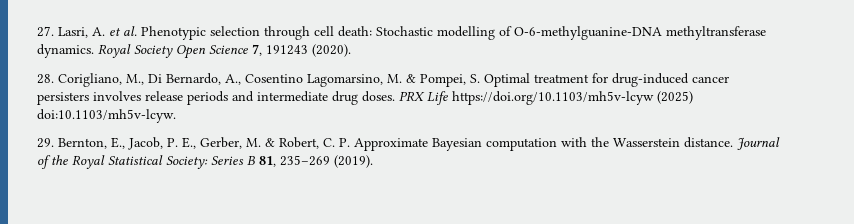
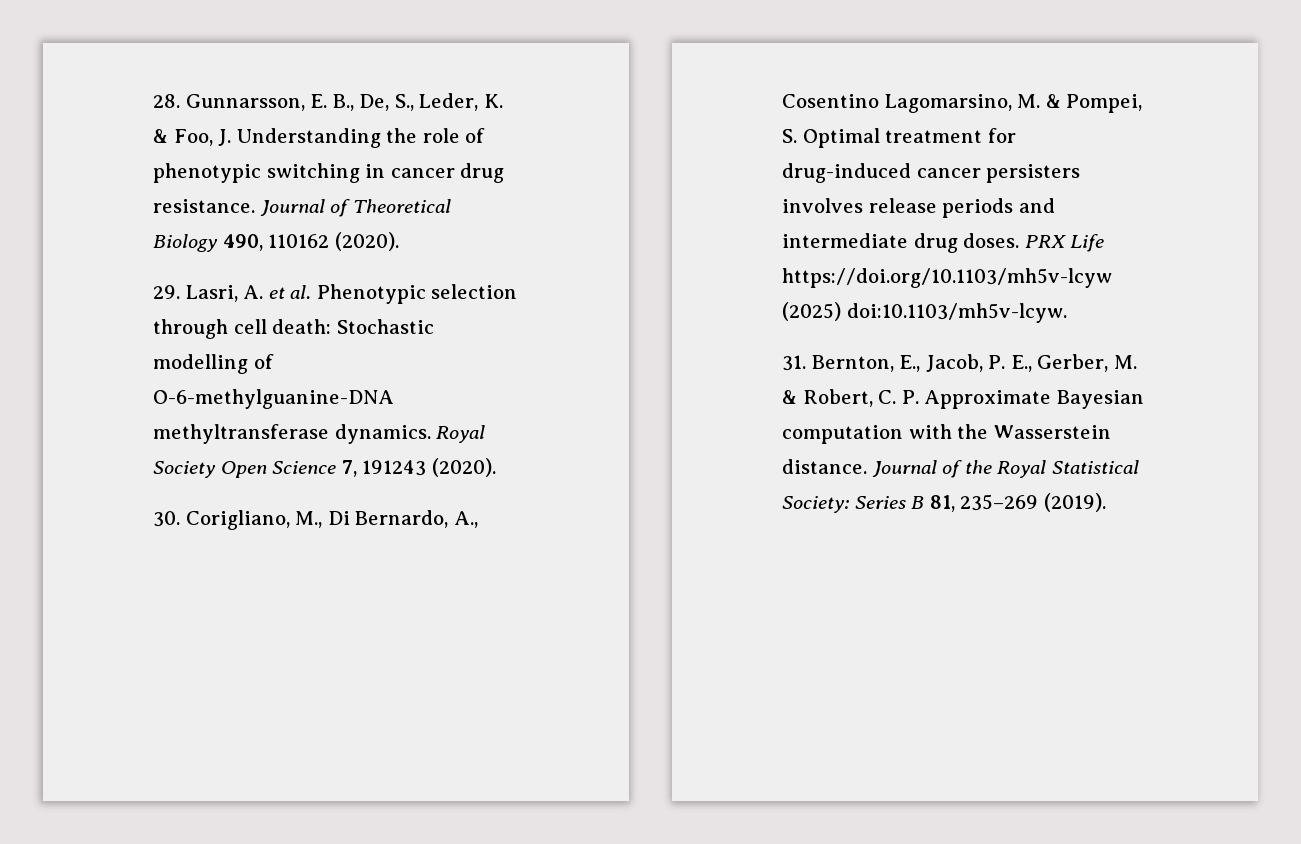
[37,26,54,37] 27. -> [153,93,503,111] [153,128,486,148] [153,163,505,183] [153,199,451,217] [153,232,399,252] [153,285,180,299] 28. Gunnarsson, E. B., De, S., Leder, K. & Foo, J. Understanding the role of phenotypic switching in cancer drug resistance. Journal of Theoretical Biology 490, 110162 (2020). // 29.
[37,74,54,84] 28. -> [153,511,180,527] 30.
[37,138,54,148] 29. -> [782,355,806,371] 31.

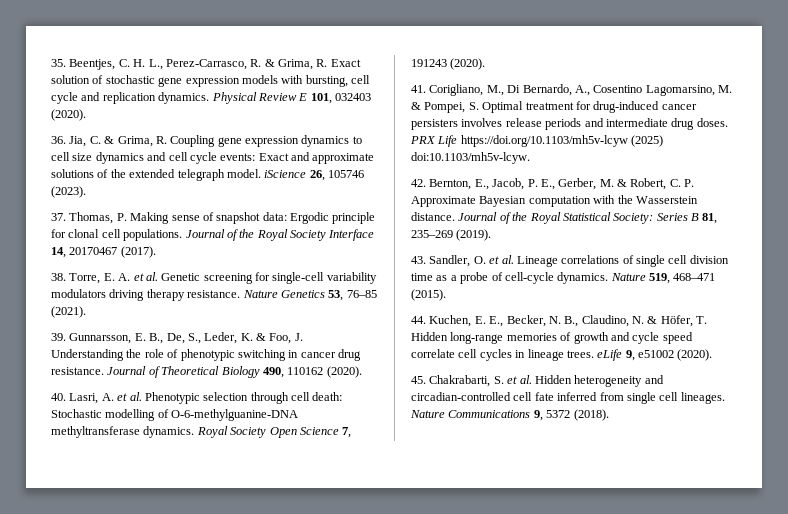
[153,94,180,108] 28. -> [51,59,361,70] [51,75,370,87] [51,92,371,104] [51,109,86,121] [51,135,362,147] [51,152,375,164] [51,169,364,181] [51,186,86,198] [51,212,376,224] [51,229,375,241] [51,246,156,258] [51,272,377,284] [51,289,377,301] [51,306,86,318] [51,333,66,341] 35. Beentjes, C. H. L., Perez-Carrasco, R. & Grima, R. Exact solution of stochastic gene expression models with bursting, cell cycle and replication dynamics. Physical Review E 101, 032403 (2020). // 36. Jia, C. & Grima, R. Coupling gene expression dynamics to cell size dynamics and cell cycle events: Exact and approximate solutions of the extended telegraph model. iScience 26, 105746 (2023). // 37. Thomas, P. Making sense of snapshot data: Ergodic principle for clonal cell populations. Journal of the Royal Society Interface 14, 20170467 (2017). // 38. Torre, E. A. et al. Genetic screening for single-cell variability modulators driving therapy resistance. Nature Genetics 53, 76–85 (2021). // 39.
[153,285,180,299] 29. -> [51,393,66,401] 40.
[153,511,180,527] 30. -> [411,85,426,93] 41.
[782,355,806,371] 31. -> [411,179,426,187] 42.
(1106, 502) none -> [411,255,729,267] [411,272,716,284] [411,289,446,301] [411,315,708,327] [411,332,693,344] [411,349,713,361] [411,375,664,387] [411,392,725,404] [410,409,609,421] // 43. Sandler, O. et al. Lineage correlations of single cell division time as a probe of cell-cycle dynamics. Nature 519, 468–471 (2015). // 44. Kuchen, E. E., Becker, N. B., Claudino, N. & Höfer, T. Hidden long-range memories of growth and cycle speed correlate cell cycles in lineage trees. eLife 9, e51002 (2020). // 45. Chakrabarti, S. et al. Hidden heterogeneity and circadian-controlled cell fate inferred from single cell lineages. Nature Communications 9, 5372 (2018).

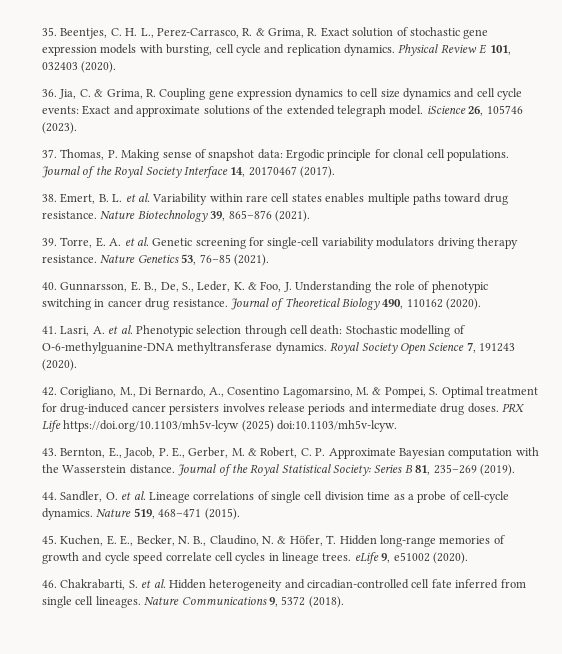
(66, 277) none -> [60,193,508,205] [42,210,310,222] [42,238,57,246] Emert, B. L. et al. Variability within rare cell states enables multiple paths toward drug resistance. Nature Biotechnology 39, 865–876 (2021). // 39.
[51,333,66,341] 39. -> [42,282,57,290] 40.
[51,393,66,401] 40. -> [42,326,57,334] 41.
[411,85,426,93] 41. -> [42,387,57,396] 42.
[411,179,426,187] 42. -> [42,448,57,456] 43.
[411,256,426,264] 43. -> [42,492,57,500] 44.
[411,316,426,324] 44. -> [42,535,57,544] 45.
[411,376,426,384] 45. -> [42,580,57,588] 46.

